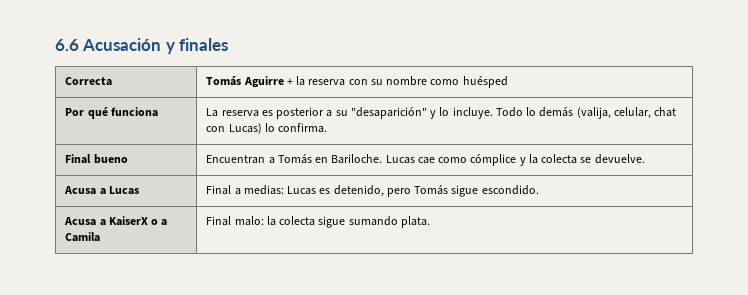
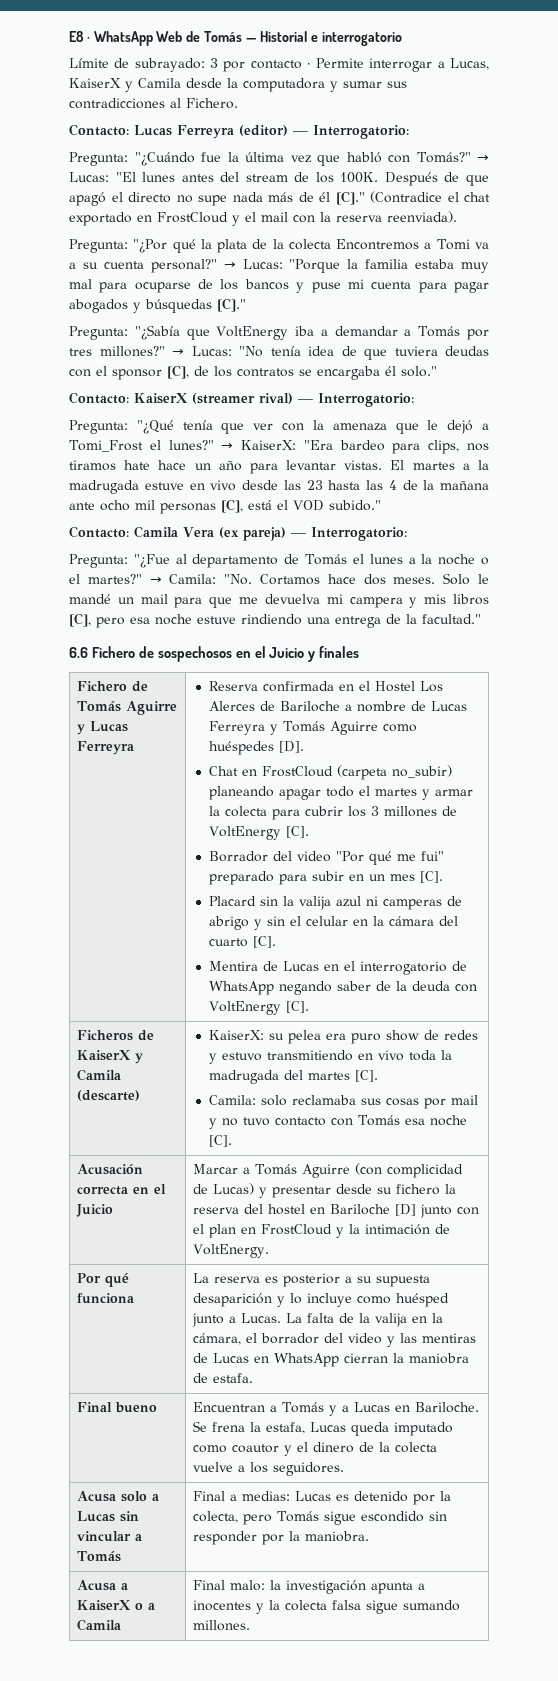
[55,38,229,54] [65,77,113,86] [206,76,508,88] 6.6 Acusación y finales // Correcta | Tomás Aguirre + la reserva con su nombre como huésped -> [69,31,403,46] [69,58,490,72] [69,78,407,92] [69,98,238,109] [69,124,409,139] [69,152,489,166] [69,172,489,186] [69,191,490,206] [69,211,457,226] [69,239,490,253] [69,259,489,273] [69,279,490,293] [69,298,246,313] [69,325,489,340] [69,346,489,360] [69,365,437,380] [69,392,414,407] [69,420,489,434] [69,440,490,454] [69,460,490,474] [69,480,489,494] [69,499,381,514] [69,526,407,541] [69,554,489,568] [69,573,490,585] [69,594,489,608] [69,613,481,628] [69,646,360,662] [77,681,149,692] [77,701,178,715] [77,721,129,735] [77,741,135,755] [208,681,443,692] [208,701,467,712] [208,721,417,735] [208,741,304,755] [208,765,452,780] [208,786,473,800] [208,806,457,820] [208,826,309,840] [208,851,444,865] [208,871,443,885] [208,896,462,910] [208,916,458,930] [208,936,276,948] [208,961,467,975] [208,981,477,995] [208,1001,309,1015] [77,1030,155,1041] [77,1050,144,1064] [77,1069,122,1081] [77,1090,141,1101] [208,1030,478,1044] [208,1050,452,1064] [208,1070,378,1084] [208,1095,478,1109] [208,1115,467,1129] [208,1135,232,1147] [77,1164,144,1175] [77,1184,167,1195] [76,1204,114,1217] [193,1163,464,1178] [193,1183,457,1198] [193,1204,480,1218] [193,1224,451,1238] [193,1244,270,1258] E8 · WhatsApp Web de Tomás — Historial e interrogatorio // Límite de subrayado: 3 por contacto · Permite interrogar a Lucas, KaiserX y Camila desde la computadora y sumar sus contradicciones al Fichero. // Contacto: Lucas Ferreyra (editor) — Interrogatorio: // Pregunta: "¿Cuándo fue la última vez que habló con Tomás?" → Lucas: "El lunes antes del stream de los 100K. Después de que apagó el directo no supe nada más de él [C]." (Contradice el chat exportado en FrostCloud y el mail con la reserva reenviada). // Pregunta: "¿Por qué la plata de la colecta Encontremos a Tomi va a su cuenta personal?" → Lucas: "Porque la familia estaba muy mal para ocuparse de los bancos y puse mi cuenta para pagar abogados y búsquedas [C]." // Pregunta: "¿Sabía que VoltEnergy iba a demandar a Tomás por tres millones?" → Lucas: "No tenía idea de que tuviera deudas con el sponsor [C], de los contratos se encargaba él solo." // Contacto: KaiserX (streamer rival) — Interrogatorio: // Pregunta: "¿Qué tenía que ver con la amenaza que le dejó a Tomi_Frost el lunes?" → KaiserX: "Era bardeo para clips, nos tiramos hate hace un año para levantar vistas. El martes a la madrugada estuve en vivo desde las 23 hasta las 4 de la mañana ante ocho mil personas [C], está el VOD subido." // Contacto: Camila Vera (ex pareja) — Interrogatorio: // Pregunta: "¿Fue al departamento de Tomás el lunes a la noche o el martes?" → Camila: "No. Cortamos hace dos meses. Solo le mandé un mail para que me devuelva mi campera y mis libros [C], pero esa noche estuve rindiendo una entrega de la facultad." // 6.6 Fichero de sospechosos en el Juicio y finales // Fichero de Tomás Aguirre y Lucas Ferreyra | Reserva confirmada en el Hostel Los Alerces de Bariloche a nombre de Lucas Ferreyra y Tomás Aguirre como huéspedes [D]. // Chat en FrostCloud (carpeta no_subir) planeando apagar todo el martes y armar la colecta para cubrir los 3 millones de VoltEnergy [C]. // Borrador del video "Por qué me fui" preparado para subir en un mes [C]. // Placard sin la valija azul ni camperas de abrigo y sin el celular en la cámara del cuarto [C]. // Mentira de Lucas en el interrogatorio de WhatsApp negando saber de la deuda con VoltEnergy [C]. // Ficheros de KaiserX y Camila (descarte) | KaiserX: su pelea era puro show de redes y estuvo transmitiendo en vivo toda la madrugada del martes [C]. // Camila: solo reclamaba sus cosas por mail y no tuvo contacto con Tomás esa noche [C]. // Acusación correcta en el Juicio | Marcar a Tomás Aguirre (con complicidad de Lucas) y presentar desde su fichero la reserva del hostel en Bariloche [D] junto con el plan en FrostCloud y la intimación de VoltEnergy.
[350,107,676,119] [206,123,328,134] "desaparición" y lo incluye. Todo lo demás (valija, celular, chat con Lucas) lo confirma. -> [376,1275,431,1287] [193,1293,450,1307] [192,1313,444,1327] [193,1333,477,1347] [193,1353,470,1367] [193,1373,254,1383] supuesta desaparición y lo incluye como huésped junto a Lucas. La falta de la valija en la cámara, el borrador del video y las mentiras de Lucas en WhatsApp cierran la maniobra de estafa.
[315,154,645,166] [64,186,139,195] en Bariloche. Lucas cae como cómplice y la colecta se devuelve. // Acusa a Lucas -> [329,1402,480,1416] [193,1421,454,1436] [193,1442,438,1456] [193,1462,345,1476] [77,1491,160,1502] [77,1511,140,1522] [77,1531,143,1542] [77,1551,122,1562] y a Lucas en Bariloche. Se frena la estafa, Lucas queda imputado como coautor y el dinero de la colecta vuelve a los seguidores. // Acusa solo a Lucas sin vincular a Tomás
[333,185,539,197] detenido, pero Tomás sigue escondido. -> [354,1491,452,1505] [193,1511,448,1525] [193,1531,370,1545] detenido por la colecta, pero Tomás sigue escondido sin responder por la maniobra.
[279,216,316,226] colecta -> [286,1580,426,1594] [193,1600,362,1614] investigación apunta a inocentes y la colecta falsa
[400,216,430,228] plata. -> [193,1620,251,1631] millones.

